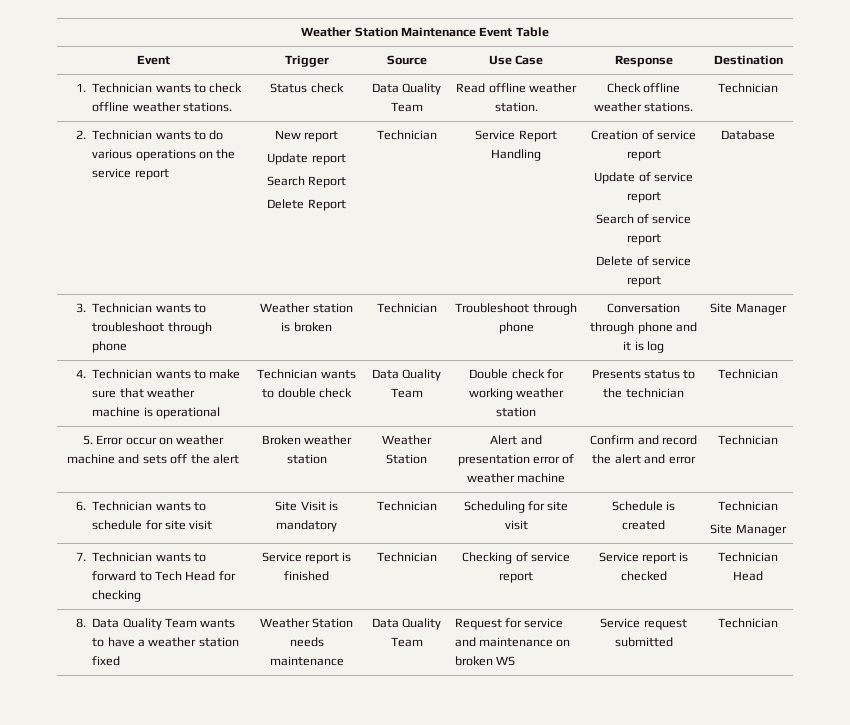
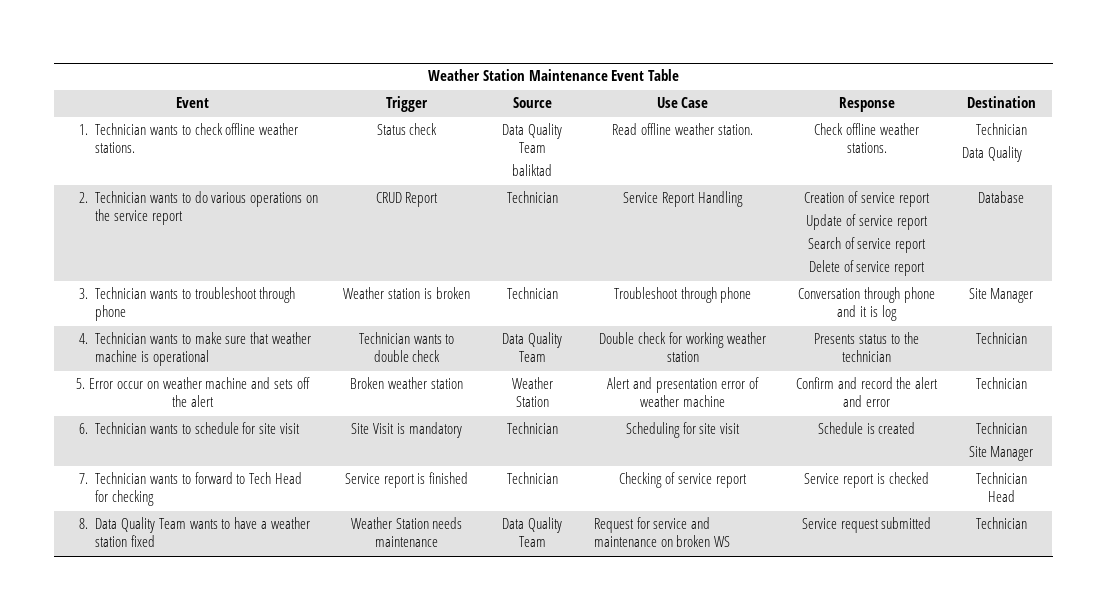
(423, 107) none -> [512,164,552,176] // baliktad
(778, 88) none -> [961,146,1022,162] // Data Quality
[274,130,339,142] [267,153,346,165] [266,176,347,188] [267,199,305,209] New report // Update report // Search Report // Delete -> [375,192,402,203] CRUD

